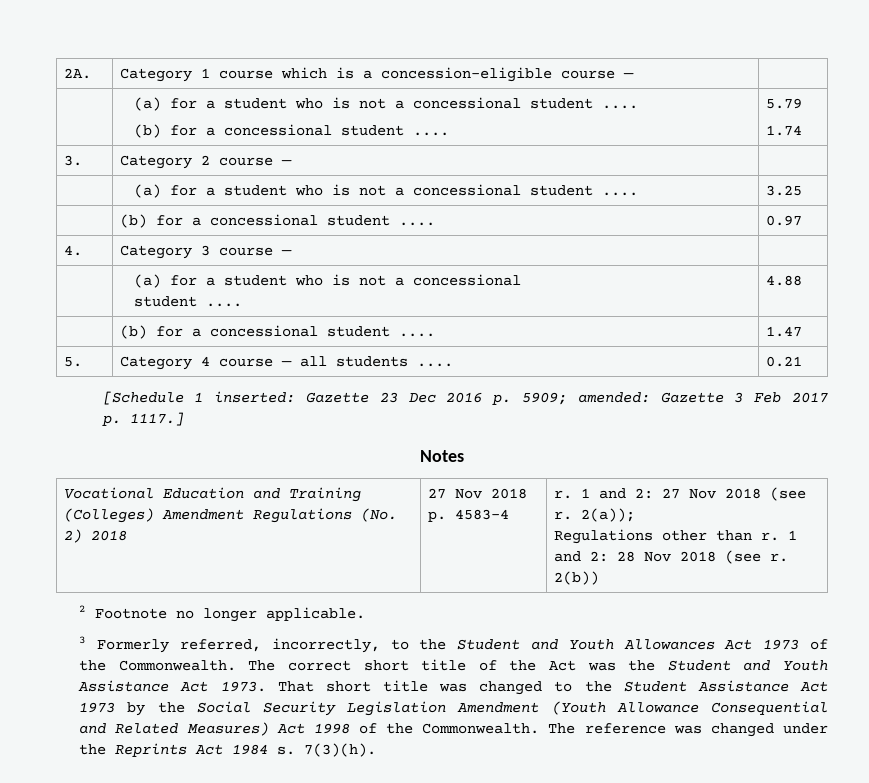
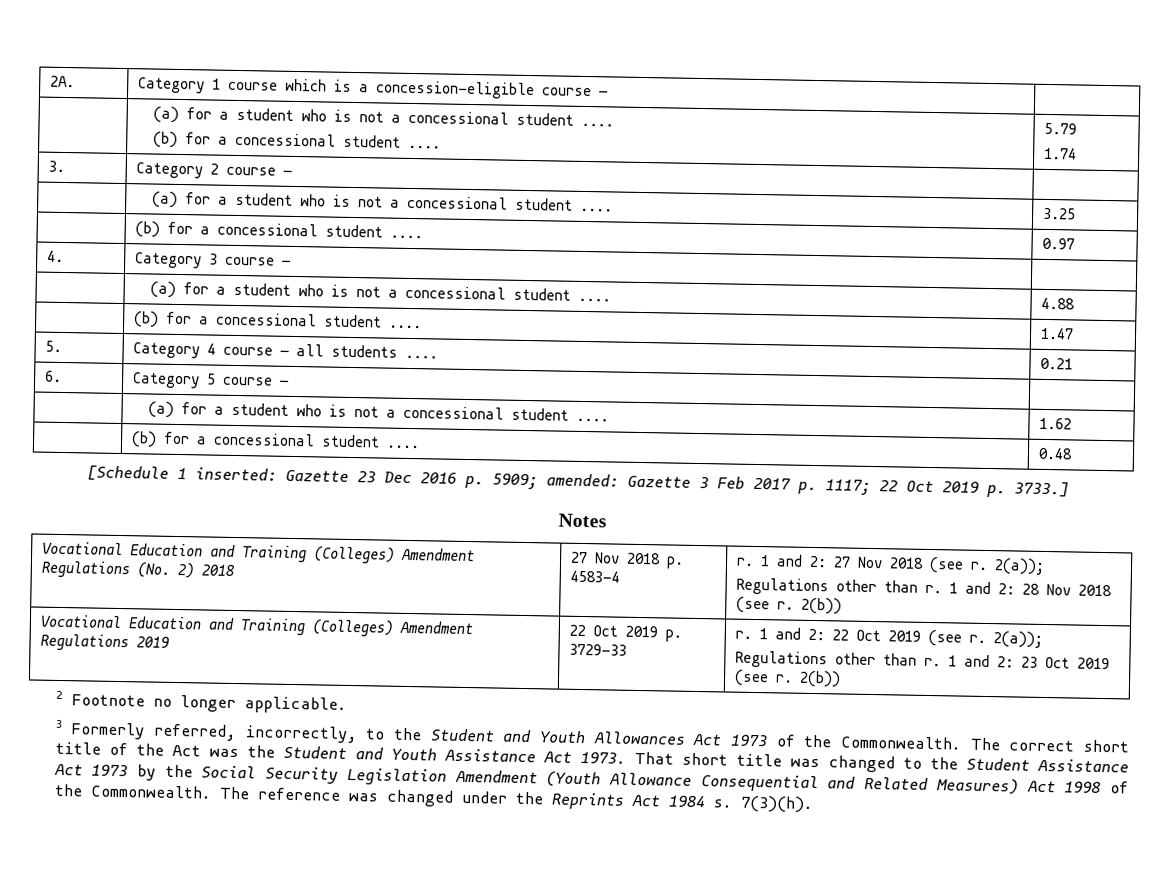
(522, 280) // -> (507, 292) none
(803, 361) none -> [44,370,62,382] [131,372,289,389] [148,401,610,422] [1038,417,1072,430] [130,431,420,449] [1037,447,1073,460] // 6. | Category 5 course — | // | (a) for a student who is not a concessional student .... | 1.62 // | (b) for a concessional student .... | 0.48
[129,412,184,426] 1117.] -> [825,479,1070,498] 1117; 22 Oct 2019 p. 3733.]
(600, 578) none -> [39,614,473,637] [39,633,170,652] [568,624,682,642] [568,643,627,656] [734,627,1043,648] [734,650,1110,670] [733,669,841,688] // Vocational Education and Training (Colleges) Amendment Regulations 2019 | 22 Oct 2019 p. 3729-33 | r. 1 and 2: 22 Oct 2019 (see r. 2(a)); // Regulations other than r. 1 and 2: 23 Oct 2019 (see r. 2(b))

